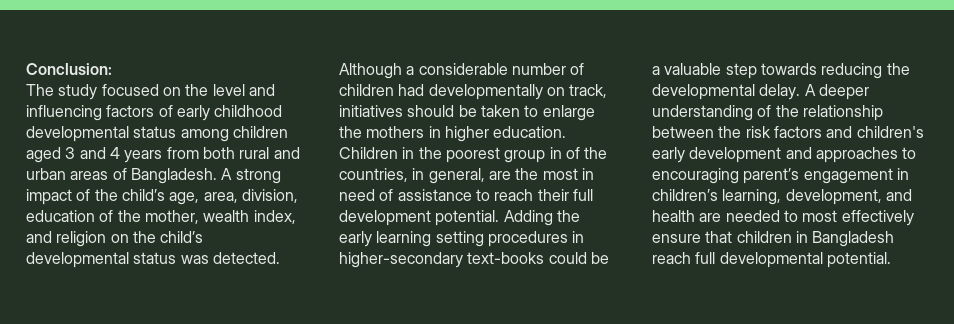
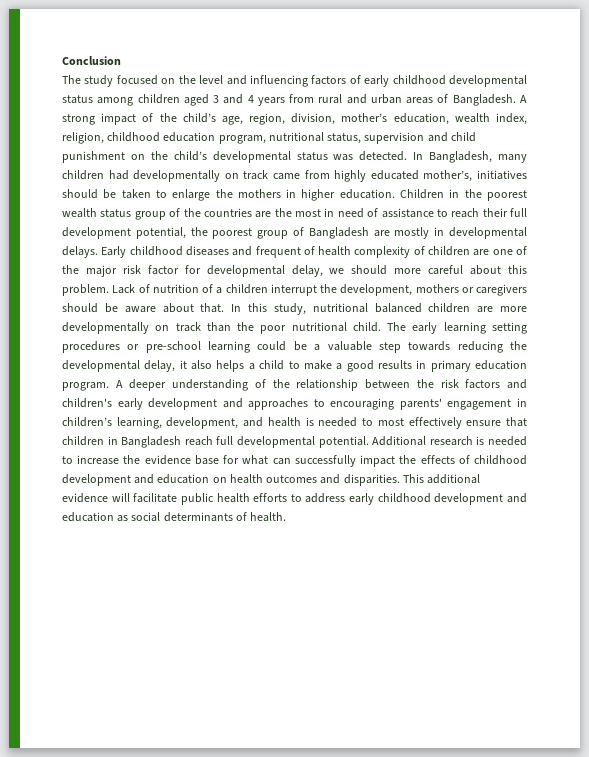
[26,63,112,75] Conclusion: -> [62,56,121,65] Conclusion
[202,147,235,159] both -> (315, 98) none
[203,189,298,203] [26,210,296,224] [26,231,107,247] area, division, education of the mother, wealth index, and religion -> [249,113,527,125] [62,132,476,144] [62,151,125,163] region, division, mother’s education, wealth index, religion, childhood education program, nutritional status, supervision and child punishment
[339,63,585,79] [339,84,608,100] Although a considerable number of children had developmentally on track, -> [413,151,527,163] [62,170,473,182] In Bangladesh, many children had developmentally on track came from highly educated mother’s,
[504,147,608,163] [339,168,485,184] group in of the countries, in general, -> [62,208,252,220] wealth status group of the countries
[435,210,580,226] potential. Adding the -> [135,227,527,239] [62,246,528,258] [62,265,528,277] [62,284,527,296] [62,303,527,315] [62,322,407,334] potential, the poorest group of Bangladesh are mostly in developmental delays. Early childhood diseases and frequent of health complexity of children are one of the major risk factor for developmental delay, we should more careful about this problem. Lack of nutrition of a children interrupt the development, mothers or caregivers should be aware about that. In this study, nutritional balanced children are more developmentally on track than the poor nutritional child. The
[572,231,585,243] [339,252,545,268] in higher-secondary text-books -> [127,341,251,353] or pre-school learning
[759,84,801,100] delay. -> [144,360,527,372] [62,382,109,391] delay, it also helps a child to make a good results in primary education program.
[743,168,800,184] parent’s -> [399,398,442,410] parents'
[699,213,722,222] are -> [305,417,314,426] is
(891, 260) none -> [372,436,527,446] [62,455,527,467] [62,474,481,486] [62,493,527,505] [62,512,287,522] Additional research is needed to increase the evidence base for what can successfully impact the effects of childhood development and education on health outcomes and disparities. This additional evidence will facilitate public health efforts to address early childhood development and education as social determinants of health.

